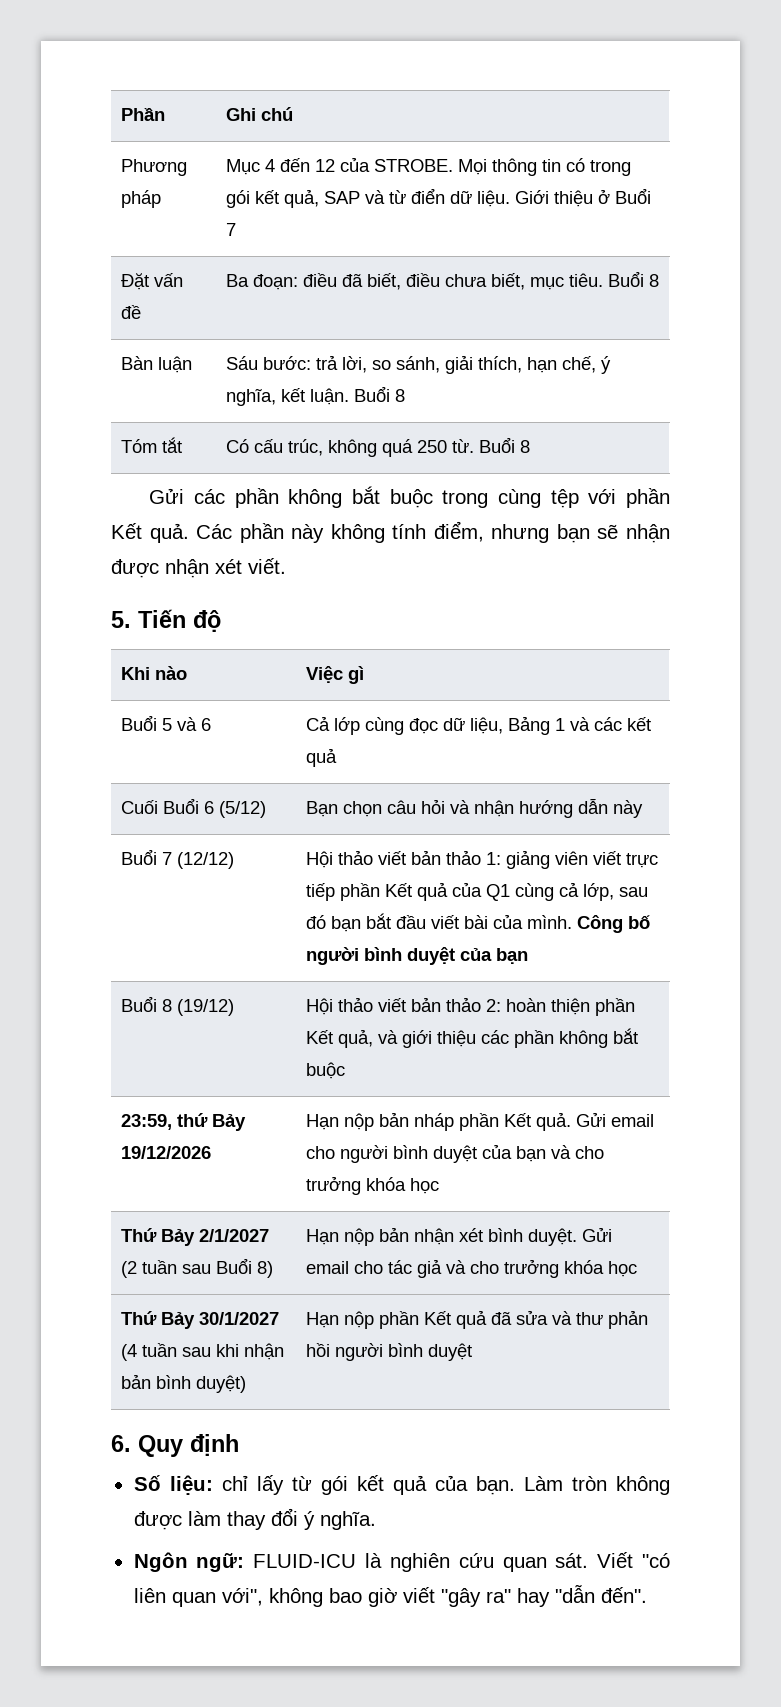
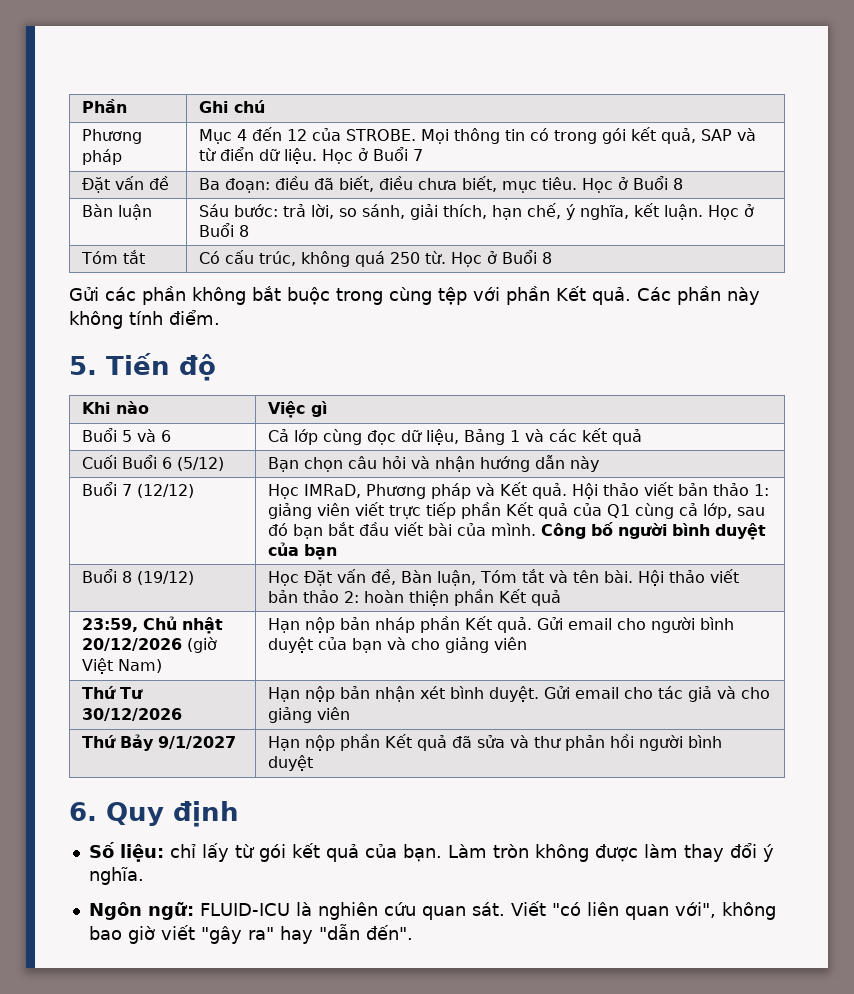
[515,190,594,207] Giới thiệu -> [322,149,354,164] Học
(604, 280) none -> [582,177,629,193] Học ở
(350, 396) none -> [708,204,755,220] Học ở
(475, 446) none -> [451,251,498,267] Học ở
[433,521,670,543] [111,558,286,578] điểm, nhưng bạn sẽ nhận được nhận xét viết. -> [169,310,220,325] điểm.
(235, 860) none -> [268,482,568,499] Học IMRaD, Phương pháp và Kết quả.
(235, 1007) none -> [268,569,634,586] Học Đặt vấn đề, Bàn luận, Tóm tắt và tên bài.
[338,1028,639,1048] [306,1062,346,1079] [121,1113,247,1131] [121,1146,212,1159] quả, và giới thiệu các phần không bắt buộc // 23:59, thứ Bảy 19/12/2026 -> [531,590,562,606] [82,616,224,634] [82,637,218,653] [82,658,163,674] quả // 23:59, Chủ nhật 20/12/2026 (giờ Việt Nam)
[306,1176,440,1195] [121,1228,270,1246] [121,1258,274,1278] trưởng khóa học // Thứ Bảy 2/1/2027 (2 tuần sau Buổi 8) -> [445,637,528,653] [82,686,144,699] [82,708,183,721] giảng viên // Thứ Tư 30/12/2026
[504,1259,638,1278] [121,1311,280,1329] [121,1343,285,1361] [121,1374,247,1393] trưởng khóa học // Thứ Bảy 30/1/2027 (4 tuần sau khi nhận bản bình duyệt) -> [268,707,351,723] [82,734,237,751] giảng viên // Thứ Bảy 9/1/2027

